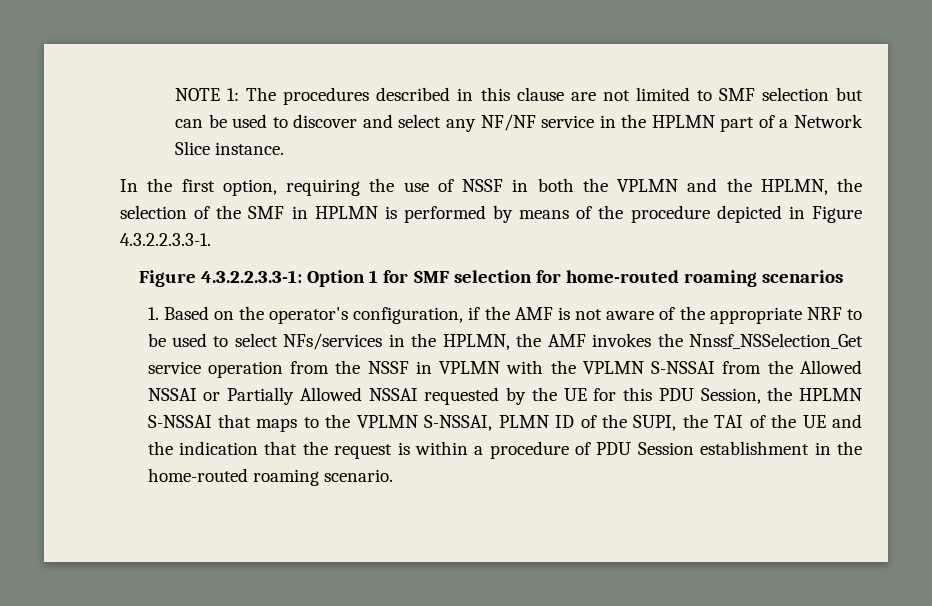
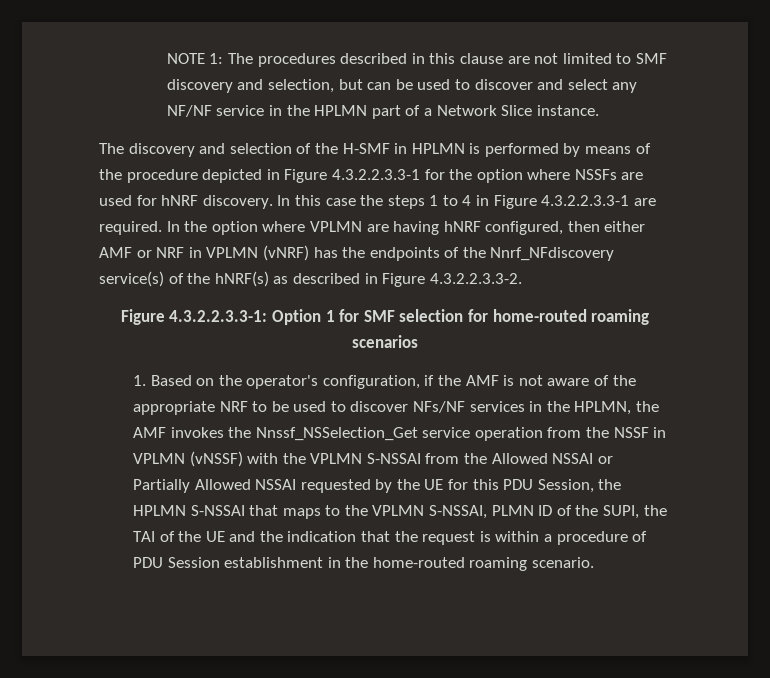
[761,87,829,101] selection -> [166,79,335,93] discovery and selection,
[120,178,862,196] In the first option, requiring the use of NSSF in both the VPLMN and the HPLMN, the -> [99,143,226,157] The discovery and
[248,206,285,219] SMF -> [342,143,390,154] H-SMF
[120,233,211,246] 4.3.2.2.3.3-1. -> [331,169,644,183] [99,195,656,209] [99,221,646,235] [99,245,615,261] [99,271,522,287] 4.3.2.2.3.3-1 for the option where NSSFs are used for hNRF discovery. In this case the steps 1 to 4 in Figure 4.3.2.2.3.3-1 are required. In the option where VPLMN are having hNRF configured, then either AMF or NRF in VPLMN (vNRF) has the endpoints of the Nnrf_NFdiscovery service(s) of the hNRF(s) as described in Figure 4.3.2.2.3.3-2.
[234,333,383,350] select NFs/services -> [350,401,525,413] discover NFs/NF services
(501, 367) none -> [189,451,243,467] (vNSSF)

